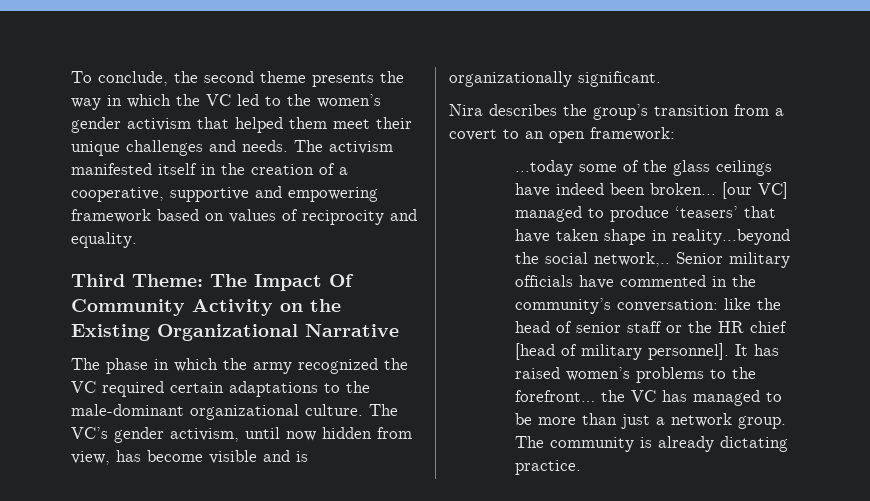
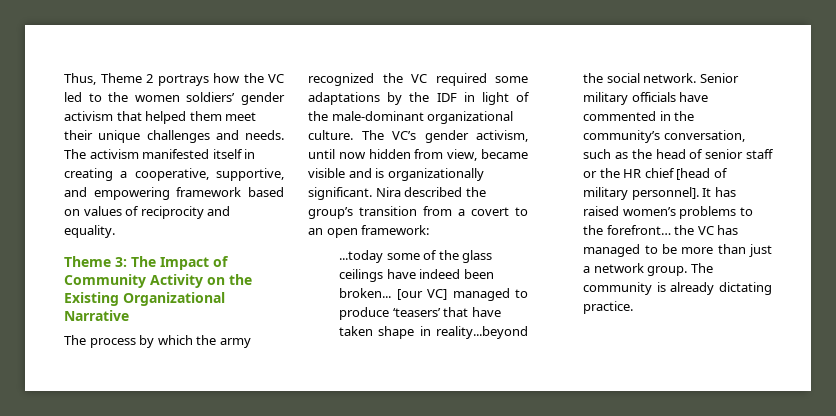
[71,71,404,87] [71,94,171,110] To conclude, the second theme presents the way in which -> [64,73,240,86] Thus, Theme 2 portrays how
[317,94,381,108] women’s -> [134,92,236,102] women soldiers’
[221,163,335,175] the creation of -> [64,168,113,181] creating
[170,187,249,202] supportive -> [216,168,284,181] supportive,
[71,274,203,287] Third Theme: -> [64,256,127,267] Theme 3:
[329,274,354,287] Of -> [213,256,229,267] of
[106,358,169,374] phase in -> [89,335,155,348] process by
[170,381,340,397] certain adaptations to -> [495,76,528,83] [308,92,530,105] some adaptations by the IDF in light of
[116,450,203,462] has become -> [481,149,528,159] became
[449,104,557,116] // Nira describes -> [375,187,463,197] Nira described
[593,252,670,267] network,.. -> [643,73,697,83] network.
[616,298,751,312] conversation: like -> [663,130,745,142] [583,149,628,159] conversation, such as

